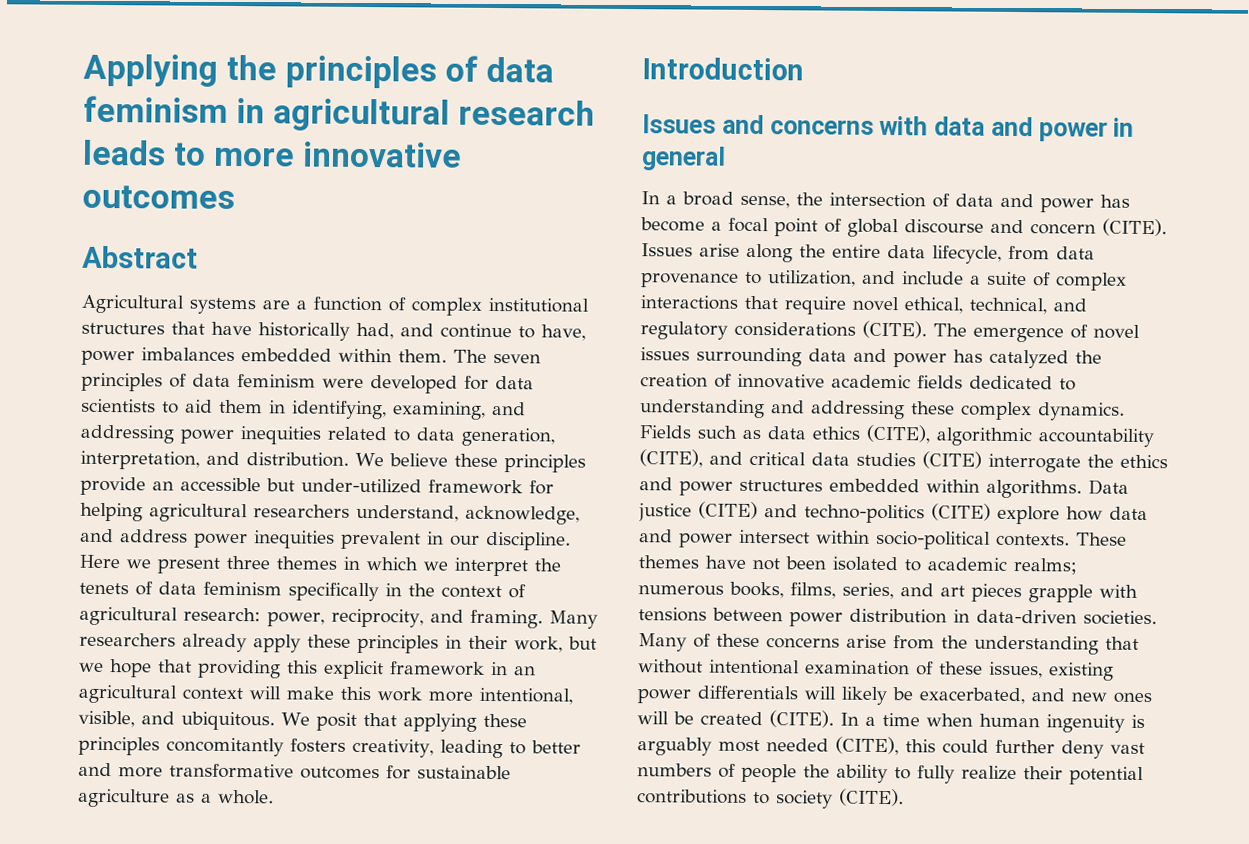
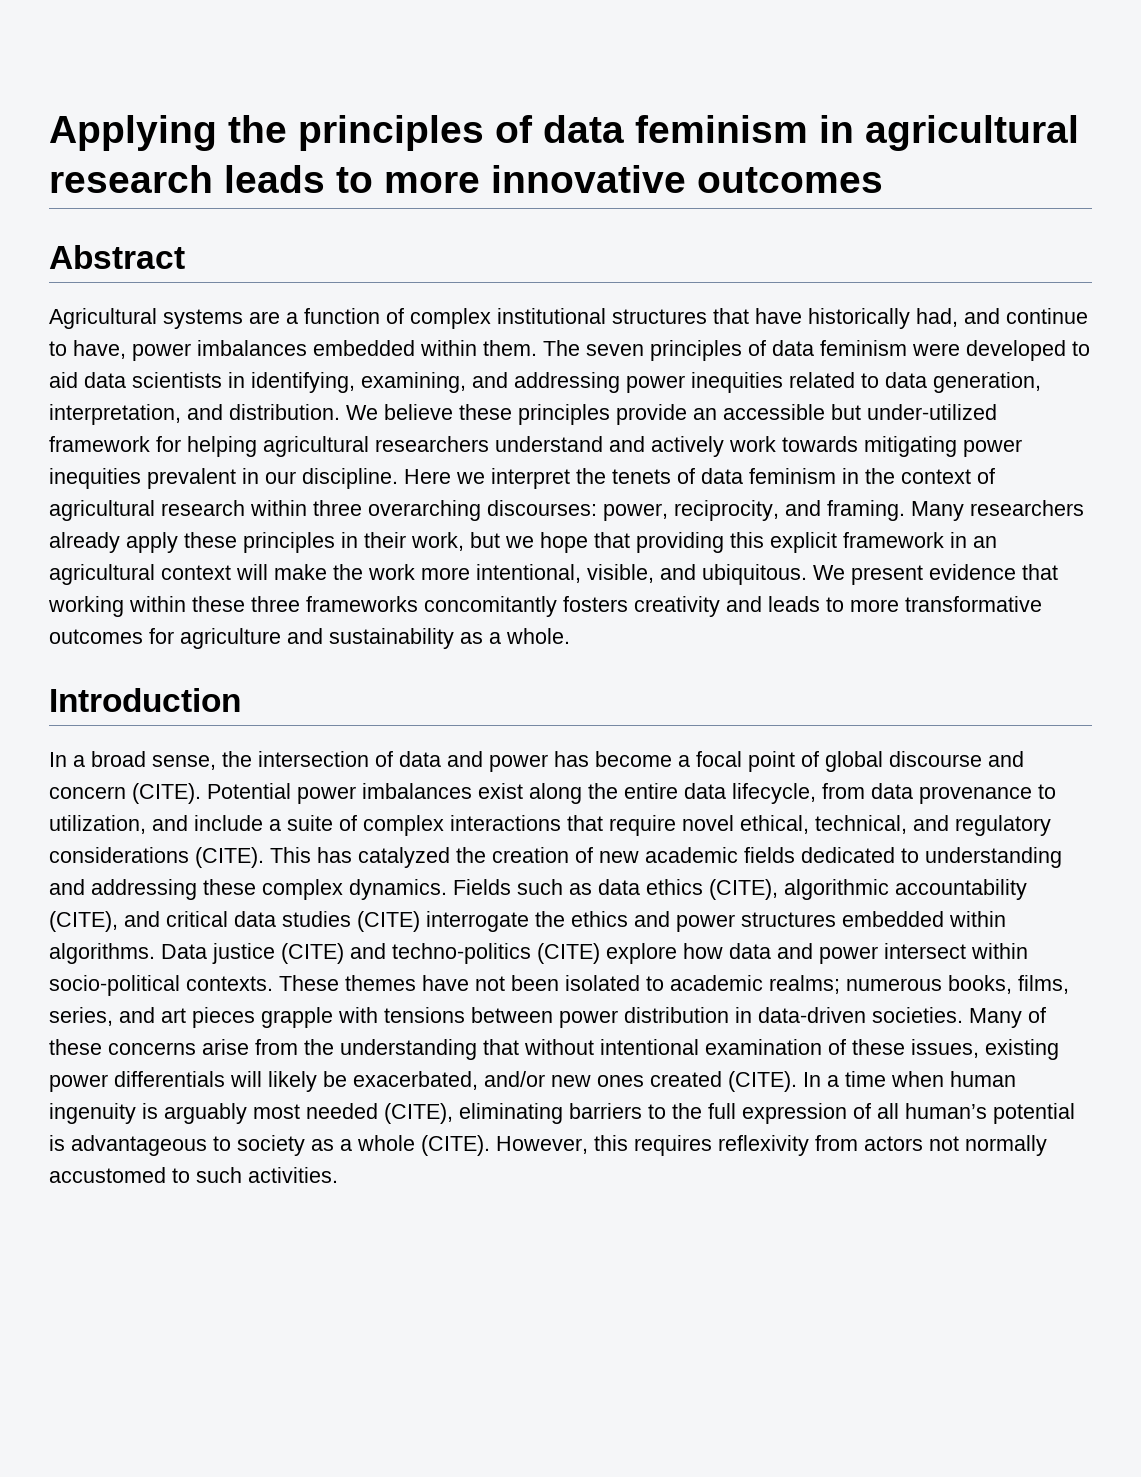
[464,375,534,390] [81,398,263,414] for data scientists to aid them -> [1072,341,1090,356] [49,372,222,388] to aid data scientists
[356,504,580,525] [80,528,188,543] understand, acknowledge, and address -> [495,436,957,457] understand and actively work towards mitigating
[157,555,448,574] present three themes in which we -> (485, 478) none
[288,582,379,602] specifically -> (836, 476) none
[183,607,261,622] research: -> [161,500,597,521] research within three overarching discourses:
[340,686,371,701] this -> [333,564,363,580] the
[315,712,527,732] [78,736,581,759] [78,762,112,777] posit that applying these principles concomitantly fosters creativity, leading to better and -> [851,564,1058,585] [48,596,844,617] present evidence that working within these three frameworks concomitantly fosters creativity and leads to
[417,765,511,780] [78,788,170,808] sustainable agriculture -> [180,628,454,649] agriculture and sustainability
[642,114,1135,142] [641,146,726,171] // Issues and concerns with data and power in general -> (241, 700) none
[641,243,740,257] Issues arise -> [207,783,523,804] Potential power imbalances exist
[933,323,1140,343] [640,347,947,368] The emergence of novel issues surrounding data and power -> [270,847,311,863] This
[737,373,825,389] innovative -> [599,851,639,863] new
[1031,688,1065,702] and -> [484,1071,545,1087] and/or
[637,711,694,725] will be -> (644, 1081) none
[905,739,1145,759] [637,763,1144,785] [637,788,904,809] this could further deny vast numbers of people the ability to fully realize their potential contributions to society (CITE). -> [459,1103,1075,1124] [49,1135,1047,1156] [49,1167,338,1183] eliminating barriers to the full expression of all human’s potential is advantageous to society as a whole (CITE). However, this requires reflexivity from actors not normally accustomed to such activities.

